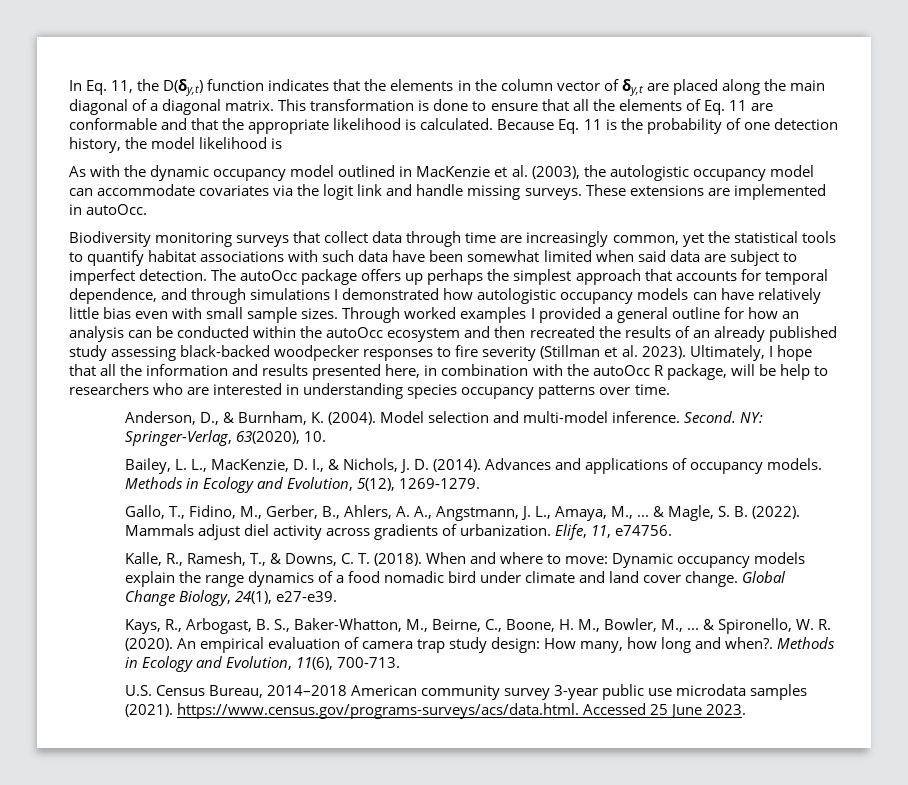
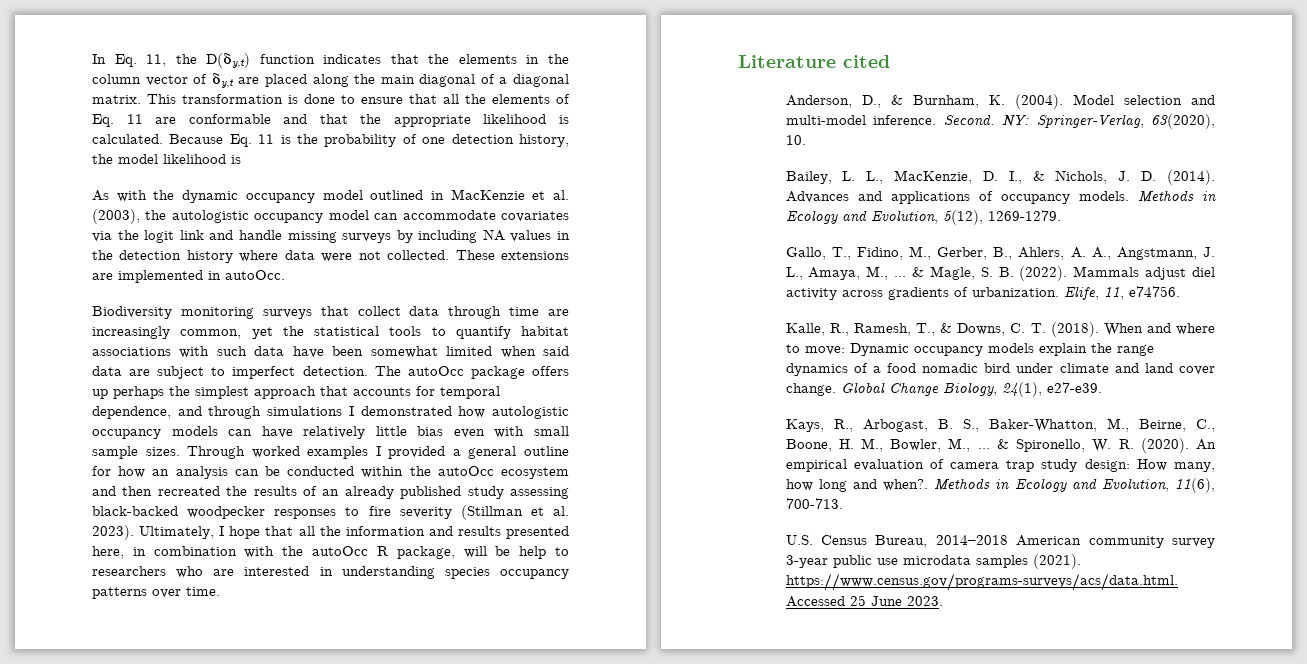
[524,188,582,200] surveys. -> [342,229,570,243] [92,250,450,263] surveys by including NA values in the detection history where data were not collected.
(670, 389) none -> [738,55,890,68] // Literature cited

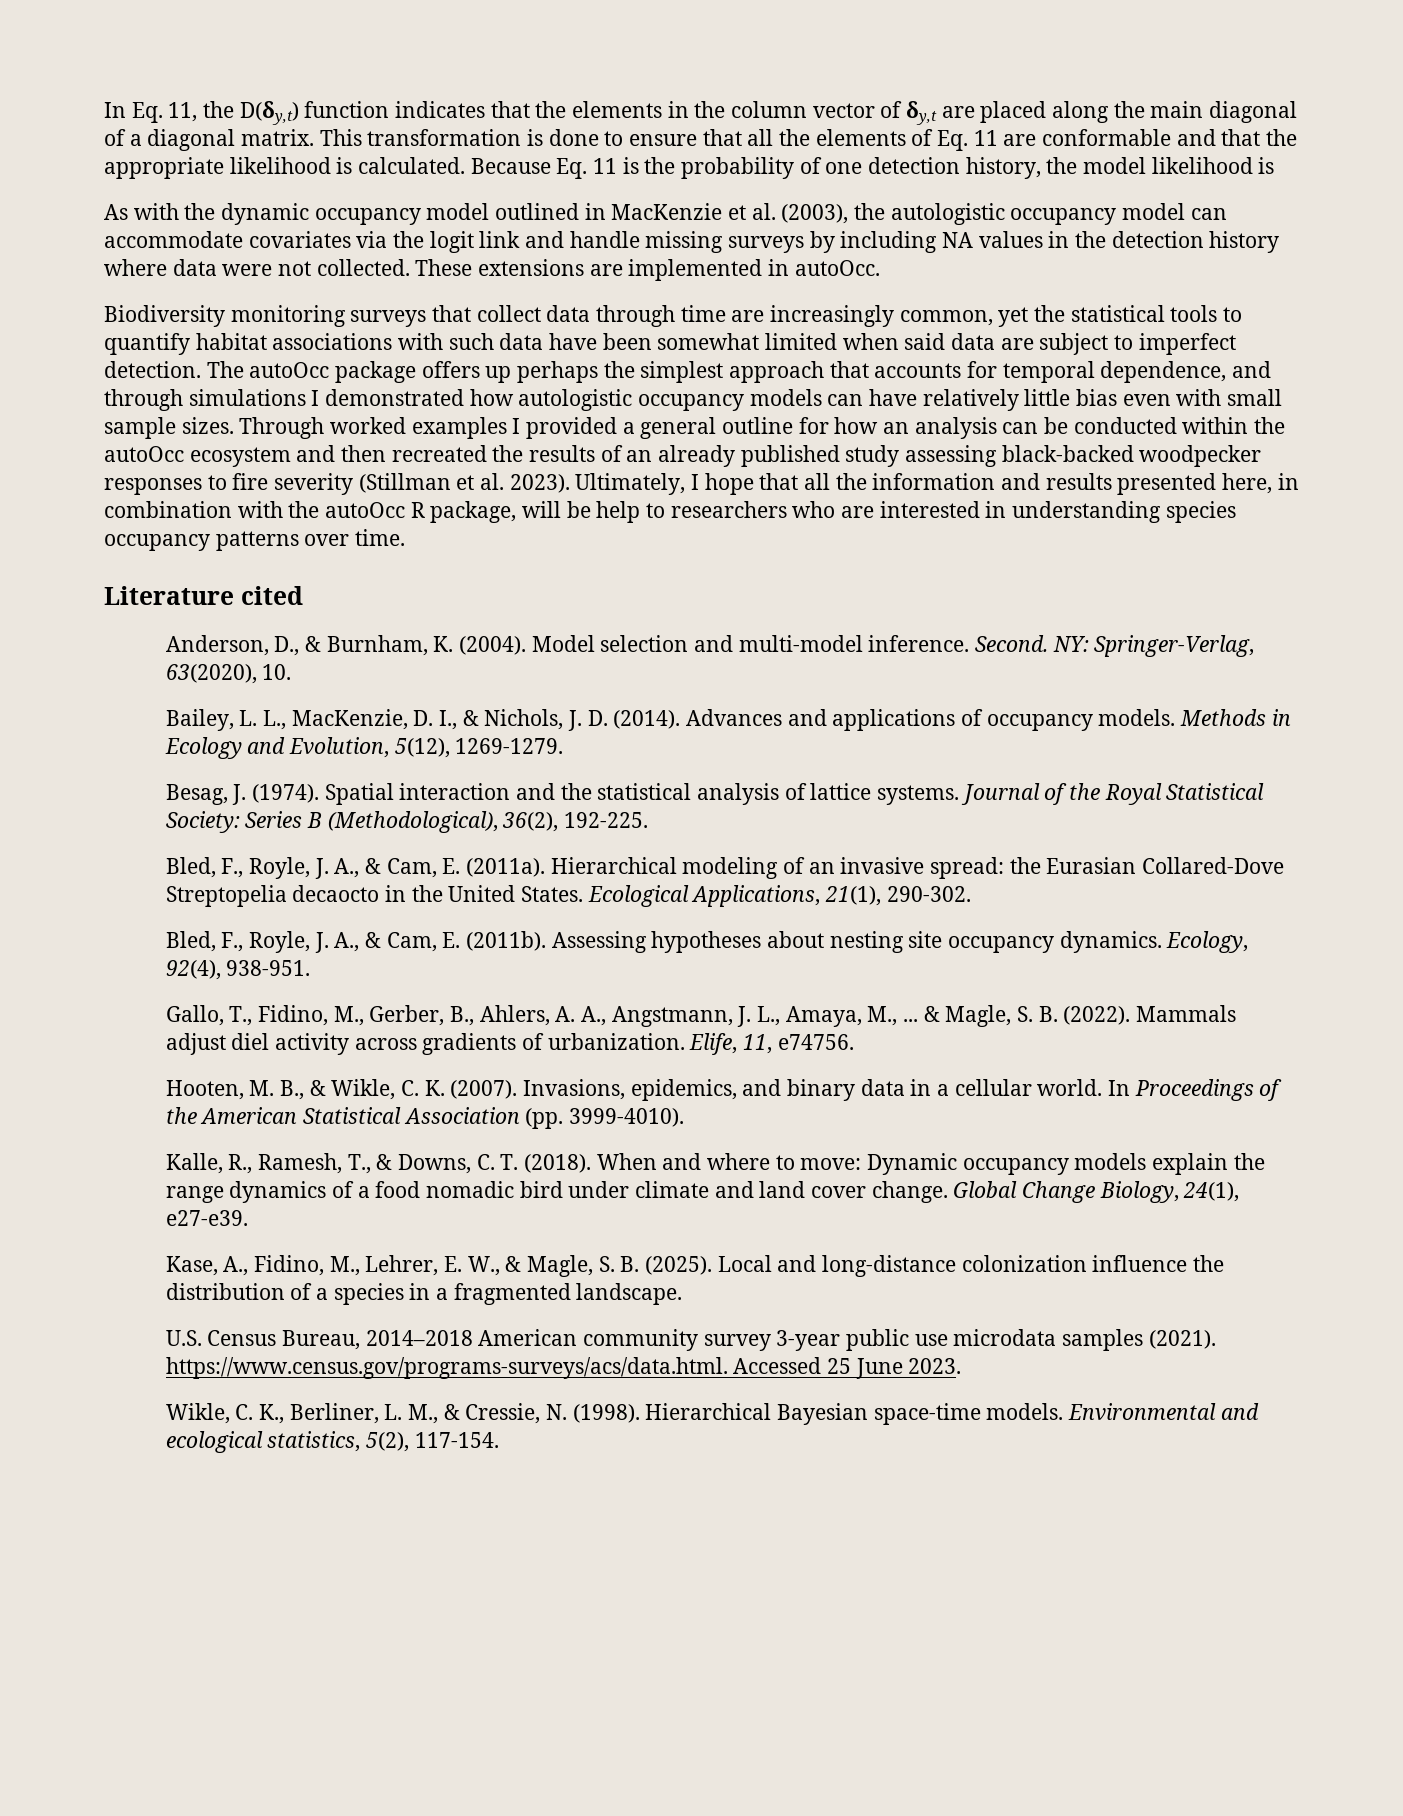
(1061, 215) none -> [165,783,1265,805] [165,811,648,833] [165,857,1284,879] [165,885,971,907] [165,931,1249,953] [165,960,311,980] // Besag, J. (1974). Spatial interaction and the statistical analysis of lattice systems. Journal of the Royal Statistical Society: Series B (Methodological), 36(2), 192-225. // Bled, F., Royle, J. A., & Cam, E. (2011a). Hierarchical modeling of an invasive spread: the Eurasian Collared‐Dove Streptopelia decaocto in the United States. Ecological Applications, 21(1), 290-302. // Bled, F., Royle, J. A., & Cam, E. (2011b). Assessing hypotheses about nesting site occupancy dynamics. Ecology, 92(4), 938-951.
(1180, 291) none -> [165,1079,1283,1101] [165,1107,684,1129] // Hooten, M. B., & Wikle, C. K. (2007). Invasions, epidemics, and binary data in a cellular world. In Proceedings of the American Statistical Association (pp. 3999-4010).
[785,418,1215,432] [785,438,1216,453] [785,459,1215,472] [785,478,1215,493] [785,498,843,509] Kays, R., Arbogast, B. S., Baker‐Whatton, M., Beirne, C., Boone, H. M., Bowler, M., ... & Spironello, W. R. (2020). An empirical evaluation of camera trap study design: How many, how long and when?. Methods in Ecology and Evolution, 11(6), 700-713. -> [165,1255,1224,1277] [165,1283,683,1305] Kase, A., Fidino, M., Lehrer, E. W., & Magle, S. B. (2025). Local and long-distance colonization influence the distribution of a species in a fragmented landscape.
(943, 601) none -> [165,1403,1259,1425] [165,1431,499,1453] // Wikle, C. K., Berliner, L. M., & Cressie, N. (1998). Hierarchical Bayesian space-time models. Environmental and ecological statistics, 5(2), 117-154.

